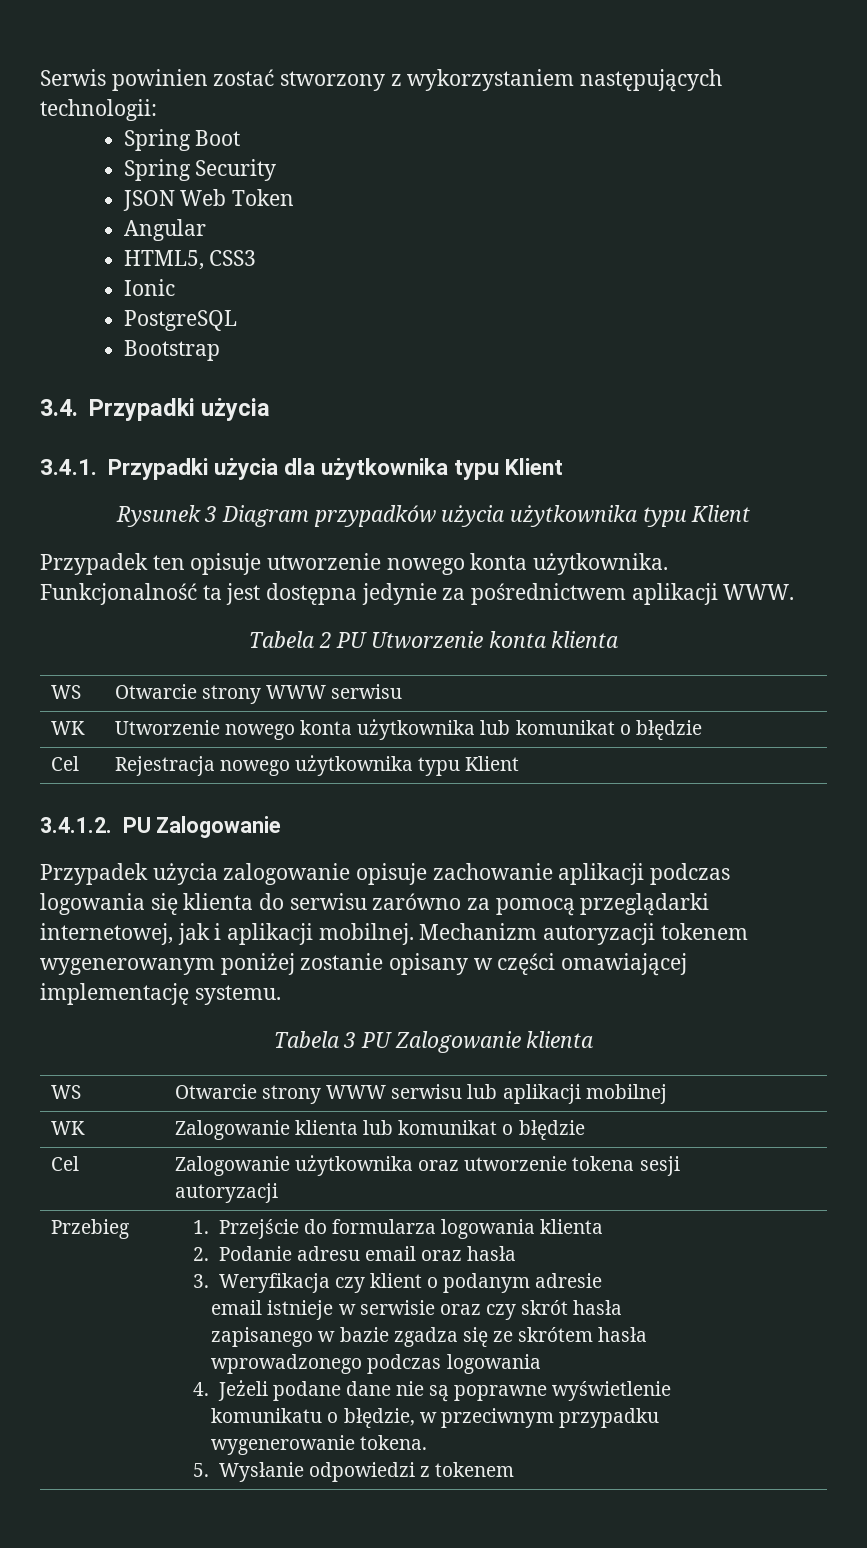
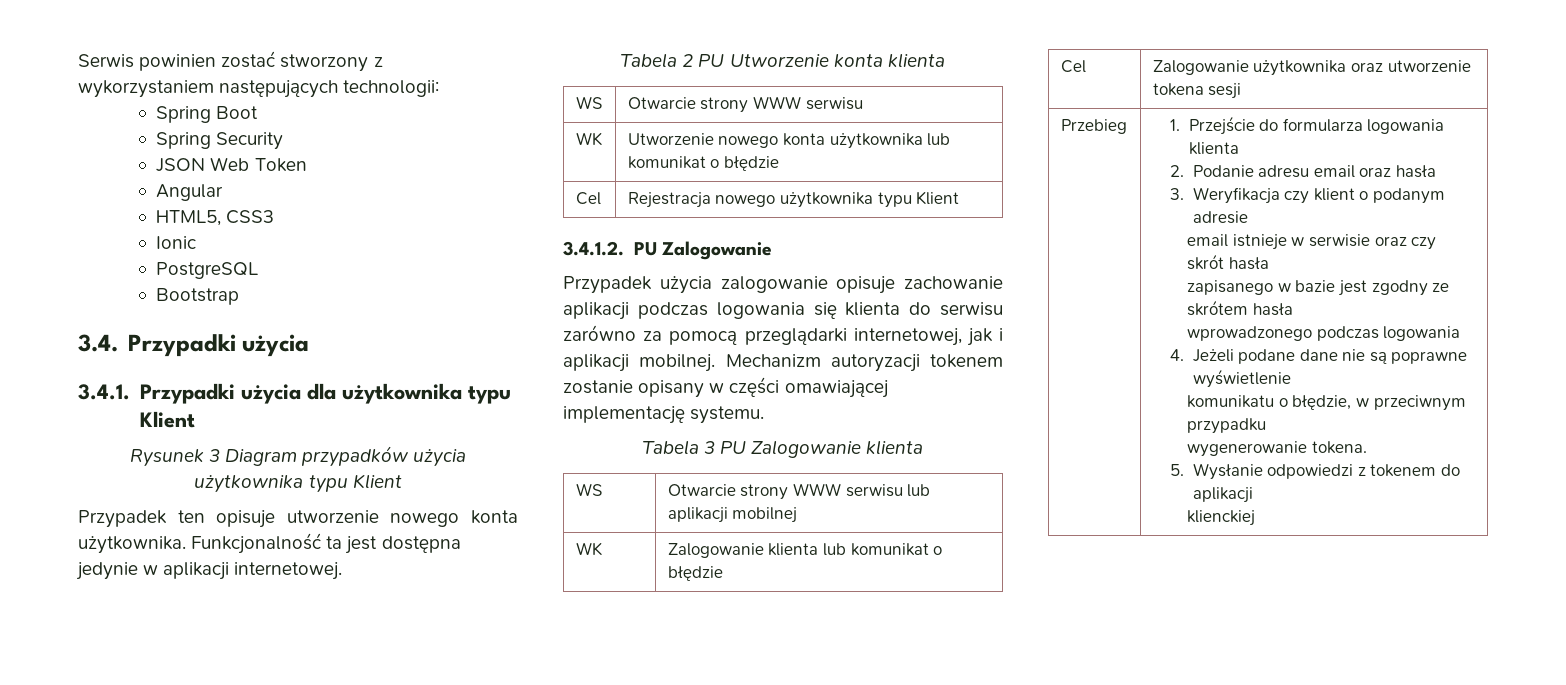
[442,583,795,605] za pośrednictwem aplikacji WWW. -> [143,562,343,580] w aplikacji internetowej.
[40,953,295,975] wygenerowanym poniżej -> (1003, 361) none
[174,1183,278,1203] // autoryzacji -> (1242, 91) none
[393,1327,488,1347] zgadza się -> [1337,280,1428,296] jest zgodny
(514, 1469) none -> [1440,464,1460,476] [1192,487,1253,503] [1187,510,1256,526] do aplikacji // klienckiej

